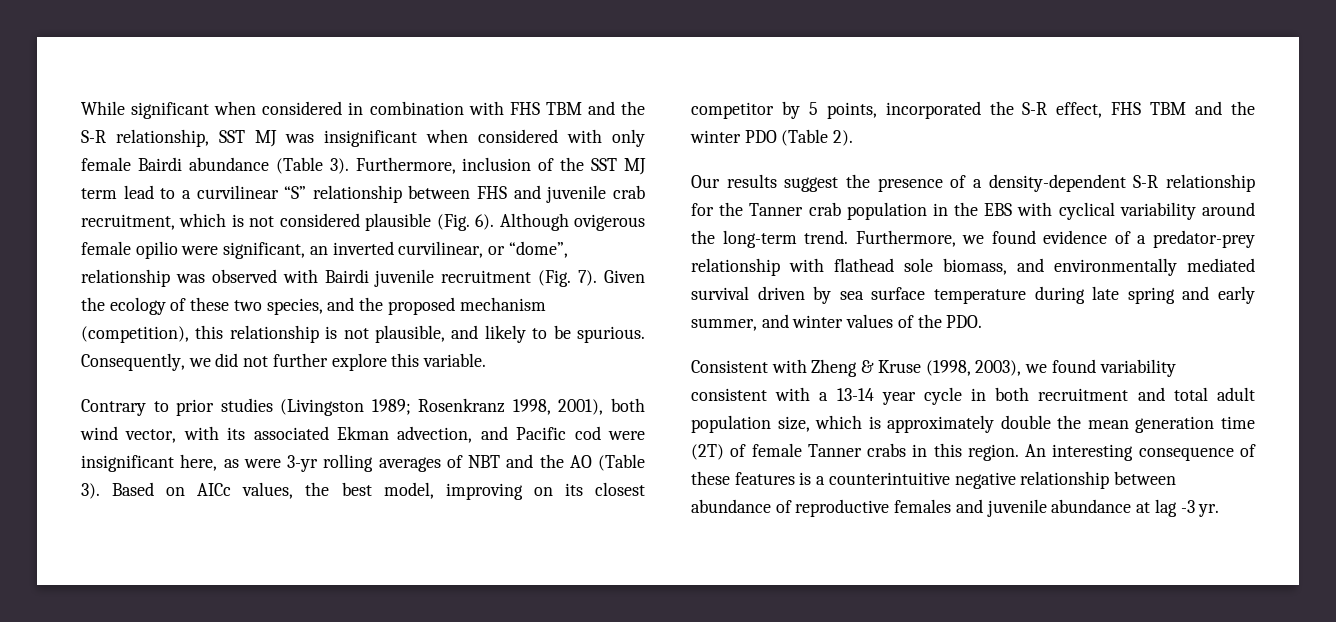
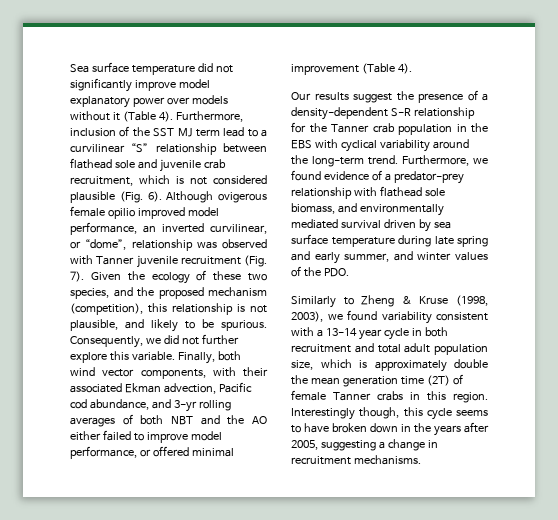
[81,101,646,119] [81,129,645,147] [81,157,349,174] While significant when considered in combination with FHS TBM and the S-R relationship, SST MJ was insignificant when considered with only female Bairdi abundance (Table 3). -> [70,62,233,75] [70,78,210,92] [70,95,228,108] [70,111,173,122] Sea surface temperature did not significantly improve model explanatory power over models without it (Table 4).
[477,186,508,199] FHS -> [70,158,135,169] flathead sole
[181,242,306,259] were significant, -> [137,207,219,219] [70,222,137,235] improved model performance,
[324,269,369,283] Bairdi -> [96,256,135,265] Tanner
[81,398,645,416] [80,426,246,443] // Contrary to prior studies (Livingston 1989; Rosenkranz 1998, 2001), both wind vector, with its -> [177,351,241,364] [70,367,268,379] Finally, both wind vector components, with their
[480,426,508,440] and -> (216, 388) none
[607,431,645,440] [81,454,281,472] were insignificant here, as were -> [89,399,171,410] abundance, and
(463, 461) none -> [140,415,164,425] both
[598,454,645,471] [81,482,645,500] [691,101,1255,119] [690,129,854,146] (Table 3). Based on AICc values, the best model, improving on its closest competitor by 5 points, incorporated the S-R effect, FHS TBM and the winter PDO (Table 2). -> [70,430,222,443] [70,446,234,459] [291,63,412,75] either failed to improve model performance, or offered minimal improvement (Table 4).
[691,359,807,373] Consistent with -> [291,296,354,308] Similarly to
[1025,444,1256,461] [691,471,1177,489] [691,499,1220,517] An interesting consequence of these features is a counterintuitive negative relationship between abundance of reproductive females and juvenile abundance at lag -3 yr. -> [291,407,488,420] [291,422,489,436] [291,439,438,451] [291,455,421,465] Interestingly though, this cycle seems to have broken down in the years after 2005, suggesting a change in recruitment mechanisms.

